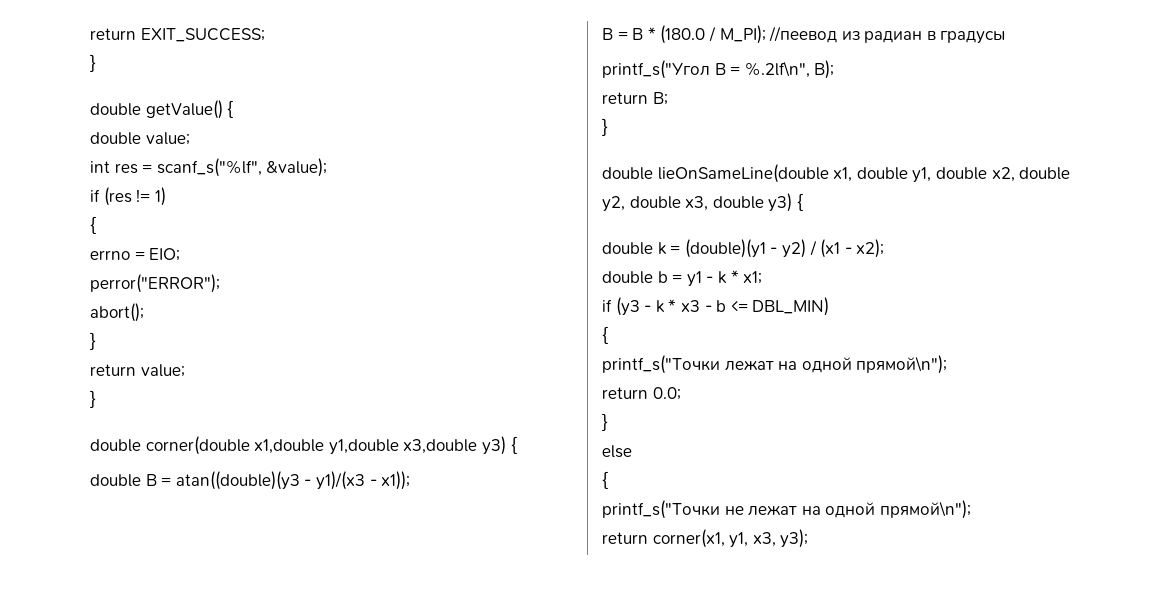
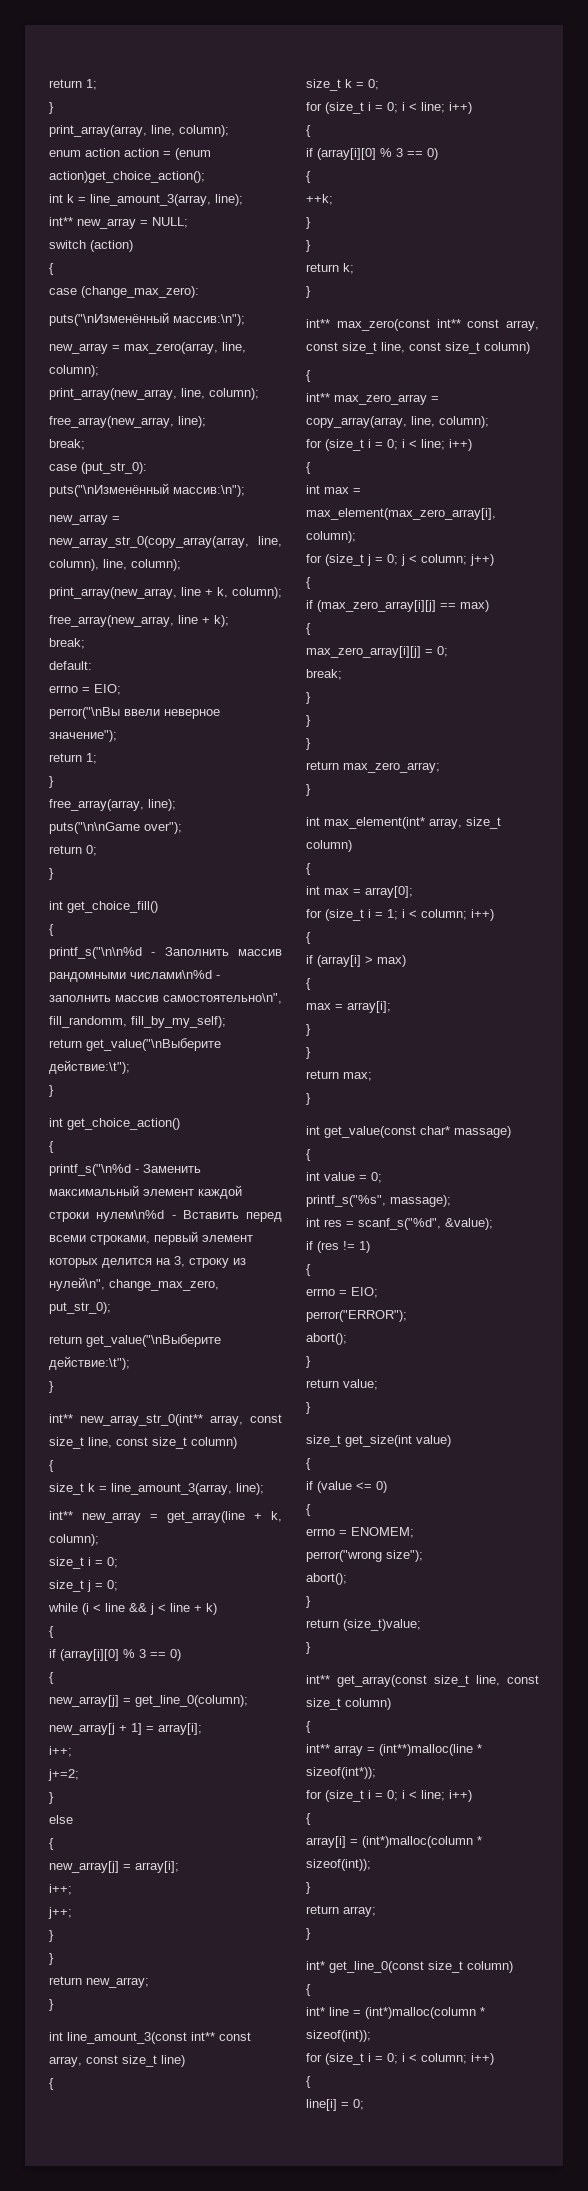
[90,28,265,42] [90,54,96,72] [90,100,234,119] [90,132,190,145] return EXIT_SUCCESS; // } // double getValue() { // double value; -> [49,79,97,90] [49,102,54,114] [49,125,229,137] [49,148,211,160] [49,171,205,183] [49,194,243,206] [49,217,188,229] [49,240,133,252] [49,263,54,275] [49,286,199,298] [49,312,245,326] [49,342,246,354] [49,365,99,377] [49,388,259,400] [49,416,206,428] [49,439,85,450] [49,462,147,474] [49,483,245,497] [49,514,120,525] [49,536,282,548] [49,559,181,571] [49,587,282,599] [49,615,229,627] [49,638,85,649] [49,661,92,670] [49,684,121,695] [49,707,220,719] [49,730,117,742] [49,753,97,764] [49,776,54,788] [49,799,176,811] [49,822,182,834] [49,845,97,856] [49,868,54,880] [49,901,158,913] [49,924,54,936] [49,947,282,959] [49,970,220,982] [49,993,282,1004] [49,1016,226,1028] [49,1038,221,1051] [49,1060,130,1074] [49,1085,54,1097] [49,1118,180,1130] [49,1141,54,1153] [49,1164,201,1176] [49,1185,242,1199] [49,1210,282,1222] [49,1231,253,1245] [49,1256,246,1268] [49,1277,219,1291] [49,1302,111,1314] [49,1334,221,1347] [49,1356,130,1370] [49,1381,54,1393] [49,1414,282,1426] [49,1437,237,1449] [49,1460,54,1472] [49,1483,264,1495] [49,1511,282,1523] [49,1534,99,1546] [49,1557,118,1569] [49,1580,118,1592] [48,1603,217,1615] [49,1626,54,1638] [49,1649,181,1661] [49,1672,54,1684] [49,1695,248,1707] [49,1723,202,1735] [49,1746,72,1757] [48,1769,79,1781] [49,1792,54,1804] [49,1815,73,1824] [49,1838,54,1850] [49,1861,179,1873] [49,1884,72,1895] [48,1907,72,1919] [49,1930,54,1942] [49,1953,54,1965] [49,1976,149,1988] [49,1999,54,2011] [49,2032,251,2044] [49,2055,185,2067] [49,2078,54,2090] [306,79,379,91] [306,102,472,114] [306,125,311,137] [306,148,438,160] [306,171,311,183] [306,194,333,205] [306,217,311,229] [306,240,311,252] [306,263,354,274] [306,286,311,298] [306,319,539,331] [306,342,530,354] [306,370,311,382] [306,393,439,405] [306,416,489,428] [306,439,472,451] [306,462,311,474] [306,485,361,494] [306,508,496,520] [306,531,356,543] [306,554,494,566] [306,577,311,589] [306,600,489,612] [306,623,311,635] [306,646,448,658] [306,669,342,680] [306,692,311,704] [306,715,311,727] [306,738,311,750] [306,761,440,773] [306,784,311,796] [306,817,501,829] [306,840,352,852] [306,863,311,875] [306,886,413,898] [306,909,494,921] [306,932,311,944] [306,955,406,967] [306,978,311,990] [306,1001,391,1013] [306,1024,311,1036] [306,1047,311,1059] [306,1070,372,1081] [306,1093,311,1105] [306,1126,511,1138] [306,1149,311,1161] [306,1172,382,1183] [306,1195,451,1207] return 1; // } // print_array(array, line, column); // enum action action = (enum action)get_choice_action(); // int k = line_amount_3(array, line); // int** new_array = NULL; // switch (action) // { // case (change_max_zero): // puts("\nИзменённый массив:\n"); // new_array = max_zero(array, line, column); // print_array(new_array, line, column); // free_array(new_array, line); // break; // case (put_str_0): // puts("\nИзменённый массив:\n"); // new_array = new_array_str_0(copy_array(array, line, column), line, column); // print_array(new_array, line + k, column); // free_array(new_array, line + k); // break; // default: // errno = EIO; // perror("\nВы ввели неверное значение"); // return 1; // } // free_array(array, line); // puts("\n\nGame over"); // return 0; // } // int get_choice_fill() // { // printf_s("\n\n%d - Заполнить массив рандомными числами\n%d - заполнить массив самостоятельно\n", fill_randomm, fill_by_my_self); // return get_value("\nВыберите действие:\t"); // } // int get_choice_action() // { // printf_s("\n%d - Заменить максимальный элемент каждой строки нулем\n%d - Вставить перед всеми строками, первый элемент которых делится на 3, строку из нулей\n", change_max_zero, put_str_0); // return get_value("\nВыберите действие:\t"); // } // int** new_array_str_0(int** array, const size_t line, const size_t column) // { // size_t k = line_amount_3(array, line); // int** new_array = get_array(line + k, column); // size_t i = 0; // size_t j = 0; // while (i < line && j < line + k) // { // if (array[i][0] % 3 == 0) // { // new_array[j] = get_line_0(column); // new_array[j + 1] = array[i]; // i++; // j+=2; // } // else // { // new_array[j] = array[i]; // i++; // j++; // } // } // return new_array; // } // int line_amount_3(const int** const array, const size_t line) // { // size_t k = 0; // for (size_t i = 0; i < line; i++) // { // if (array[i][0] % 3 == 0) // { // ++k; // } // } // return k; // } // int** max_zero(const int** const array, const size_t line, const size_t column) // { // int** max_zero_array = copy_array(array, line, column); // for (size_t i = 0; i < line; i++) // { // int max = max_element(max_zero_array[i], column); // for (size_t j = 0; j < column; j++) // { // if (max_zero_array[i][j] == max) // { // max_zero_array[i][j] = 0; // break; // } // } // } // return max_zero_array; // } // int max_element(int* array, size_t column) // { // int max = array[0]; // for (size_t i = 1; i < column; i++) // { // if (array[i] > max) // { // max = array[i]; // } // } // return max; // } // int get_value(const char* massage) // { // int value = 0; // printf_s("%s", massage);
[156,158,262,177] scanf_s("%lf", -> [358,1218,441,1230] scanf_s("%d",
[90,436,517,455] [90,471,411,490] [602,25,1006,44] [602,60,835,79] [602,92,668,105] [602,118,608,136] [602,164,1071,183] [602,193,803,212] [602,239,885,258] [602,270,763,287] [602,297,830,316] [602,326,608,344] [602,355,948,374] [602,387,681,400] [602,413,608,431] [602,445,632,458] [602,471,608,489] [602,500,971,519] [602,529,809,548] double corner(double x1,double y1,double x3,double y3) { // double B = atan((double)(y3 - y1)/(x3 - x1)); // B = B * (180.0 / M_PI); //пеевод из радиан в градусы // printf_s("Угол В = %.2lf\n", B); // return B; // } // double lieOnSameLine(double x1, double y1, double x2, double y2, double x3, double y3) { // double k = (double)(y1 - y2) / (x1 - x2); // double b = y1 - k * x1; // if (y3 - k * x3 - b <= DBL_MIN) // { // printf_s("Точки лежат на одной прямой\n"); // return 0.0; // } // else // { // printf_s("Точки не лежат на одной прямой\n"); // return corner(x1, y1, x3, y3); -> [306,1435,451,1447] [306,1458,311,1470] [306,1481,387,1493] [306,1504,311,1516] [306,1527,414,1538] [306,1550,423,1562] [306,1573,347,1585] [306,1596,311,1608] [306,1619,421,1631] [306,1642,311,1654] [306,1675,539,1687] [306,1698,391,1710] [306,1721,311,1733] [306,1744,482,1756] [306,1767,376,1779] [306,1790,472,1802] [306,1813,311,1825] [306,1836,482,1848] [306,1859,371,1871] [306,1882,311,1894] [306,1905,376,1917] [306,1928,311,1940] [306,1961,513,1973] [306,1984,311,1996] [306,2007,485,2019] [306,2030,371,2042] [306,2053,494,2065] [306,2076,311,2088] [306,2099,364,2111] size_t get_size(int value) // { // if (value <= 0) // { // errno = ENOMEM; // perror("wrong size"); // abort(); // } // return (size_t)value; // } // int** get_array(const size_t line, const size_t column) // { // int** array = (int**)malloc(line * sizeof(int*)); // for (size_t i = 0; i < line; i++) // { // array[i] = (int*)malloc(column * sizeof(int)); // } // return array; // } // int* get_line_0(const size_t column) // { // int* line = (int*)malloc(column * sizeof(int)); // for (size_t i = 0; i < column; i++) // { // line[i] = 0;

